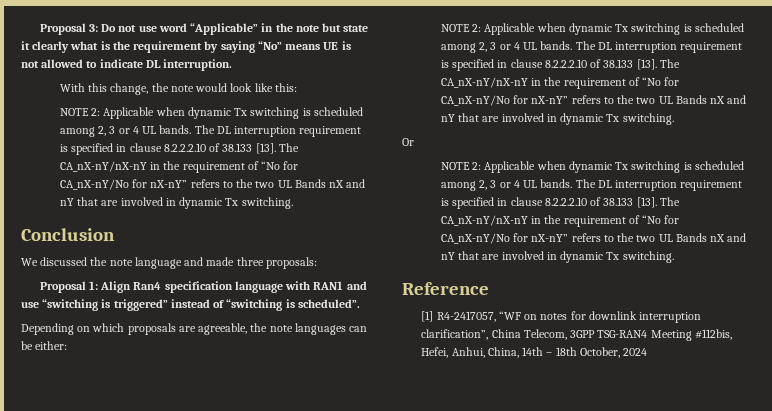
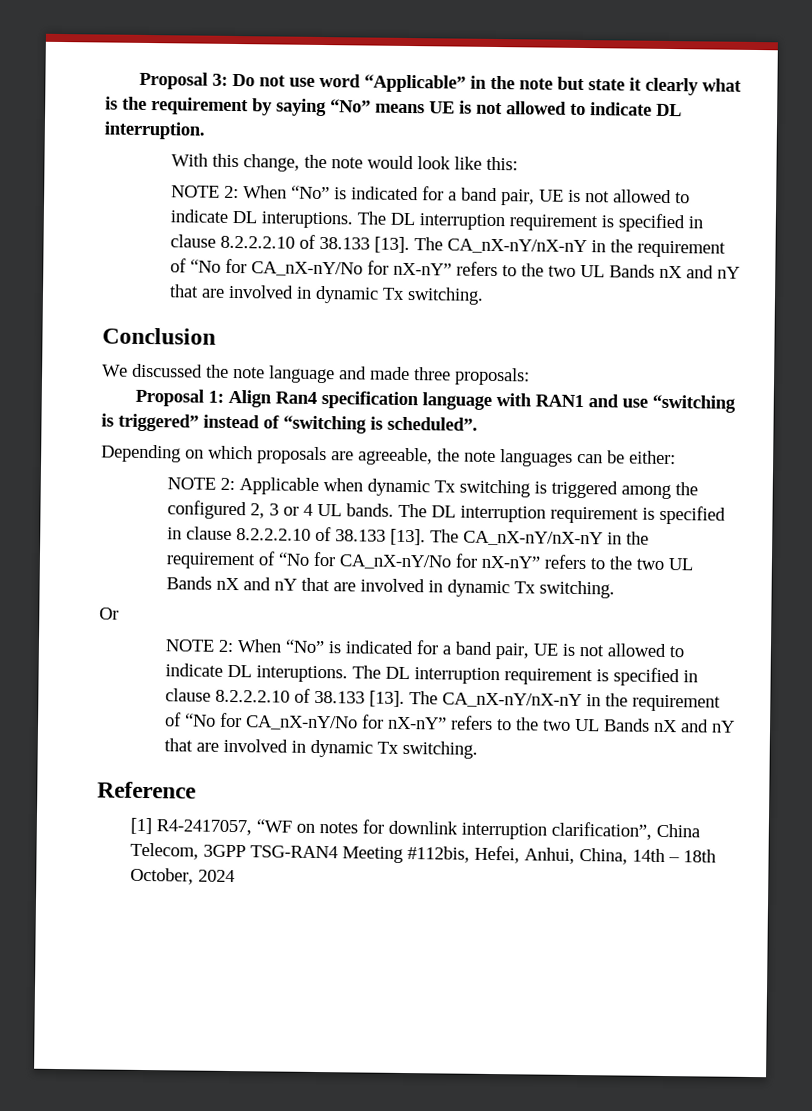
[103,107,363,119] [59,125,192,137] Applicable when dynamic Tx switching is scheduled among 2, 3 or 4 UL bands. -> [243,185,691,206] [170,209,354,229] When “No” is indicated for a band pair, UE is not allowed to indicate DL interuptions.
[694,23,744,32] [440,43,476,53] scheduled among -> [551,480,699,500] [167,500,248,520] triggered among the configured
[484,161,744,173] [440,179,573,191] Applicable when dynamic Tx switching is scheduled among 2, 3 or 4 UL bands. -> [237,639,685,660] [165,663,349,683] When “No” is indicated for a band pair, UE is not allowed to indicate DL interuptions.

